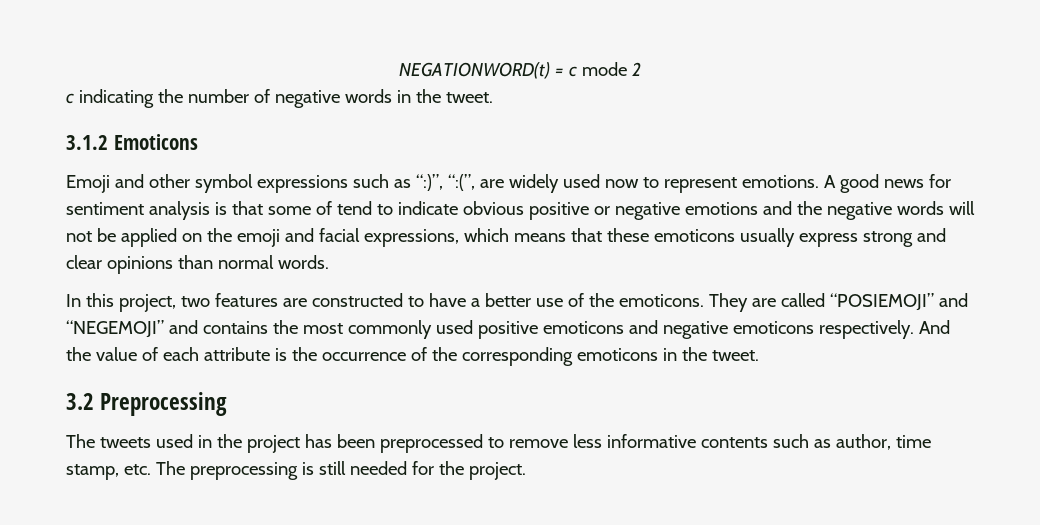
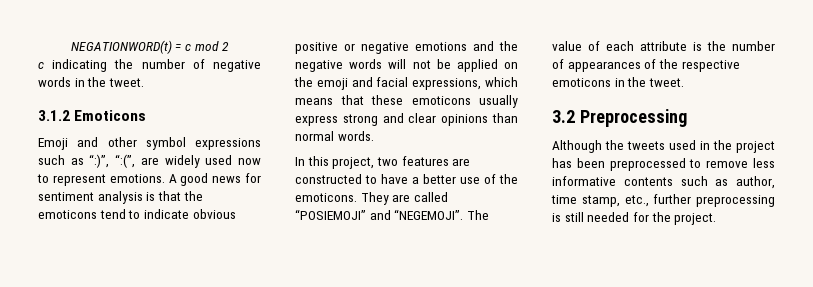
[581,62,627,76] mode -> [194,41,219,51] mod
[267,201,332,215] some of -> [183,191,203,201] [38,210,97,219] the emoticons
[66,320,950,339] [66,347,91,361] “NEGEMOJI” and contains the most commonly used positive emoticons and negative emoticons respectively. And the -> [394,209,489,220] “NEGEMOJI”. The
[321,347,573,366] occurrence of the corresponding -> [732,41,775,51] [552,59,740,72] number of appearances of the respective
[66,434,95,448] The -> [552,140,624,153] Although the
[123,461,185,475] etc. The -> [624,194,692,207] etc., further

